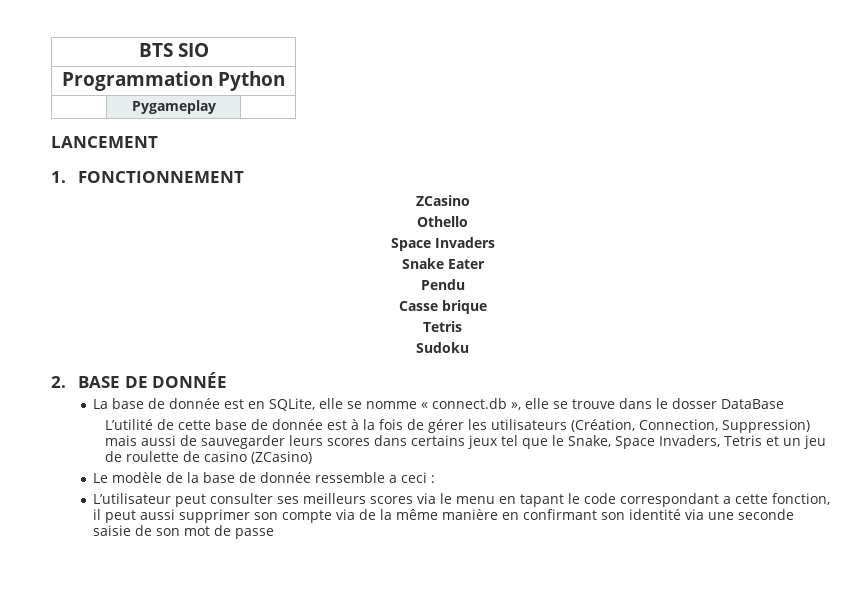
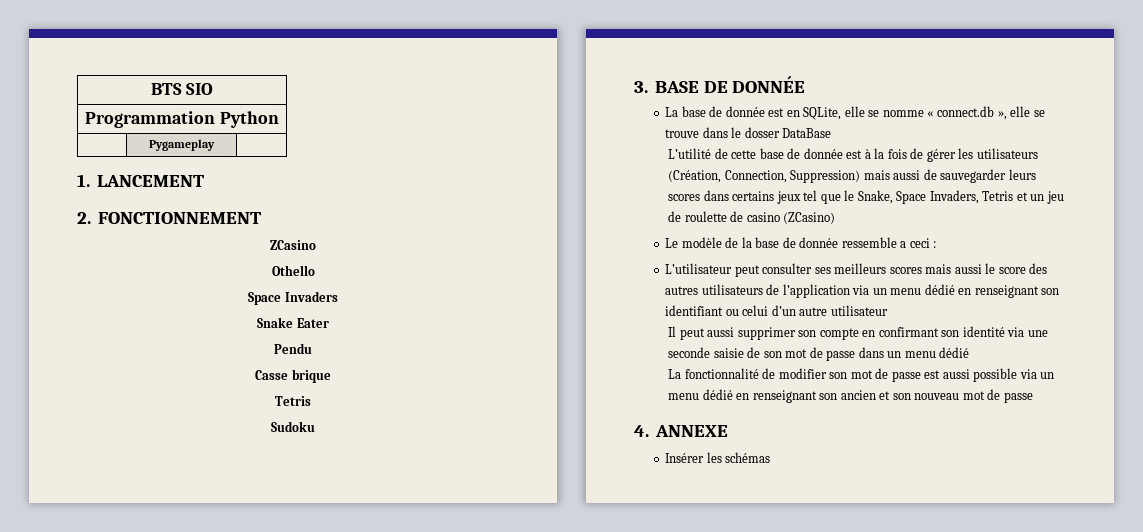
(216, 107) none -> [77,174,90,187] 1.
[51,171,66,183] 1. -> [77,212,91,224] 2.
[51,376,66,388] 2. -> [634,81,648,93] 3.
[416,493,830,507] [92,509,101,520] via le menu en tapant le code correspondant a cette fonction, il -> [925,263,1048,274] [665,284,1060,298] [665,305,888,316] [668,326,677,337] mais aussi le score des autres utilisateurs de l’application via un menu dédié en renseignant son identifiant ou celui d’un autre utilisateur // Il
[335,509,498,520] via de la même manière -> (859, 334) none
(274, 533) none -> [858,347,970,358] [668,368,1055,382] [668,389,1033,403] [634,425,728,437] [665,452,771,463] dans un menu dédié // La fonctionnalité de modifier son mot de passe est aussi possible via un menu dédié en renseignant son ancien et son nouveau mot de passe // 4. ANNEXE // Insérer les schémas

